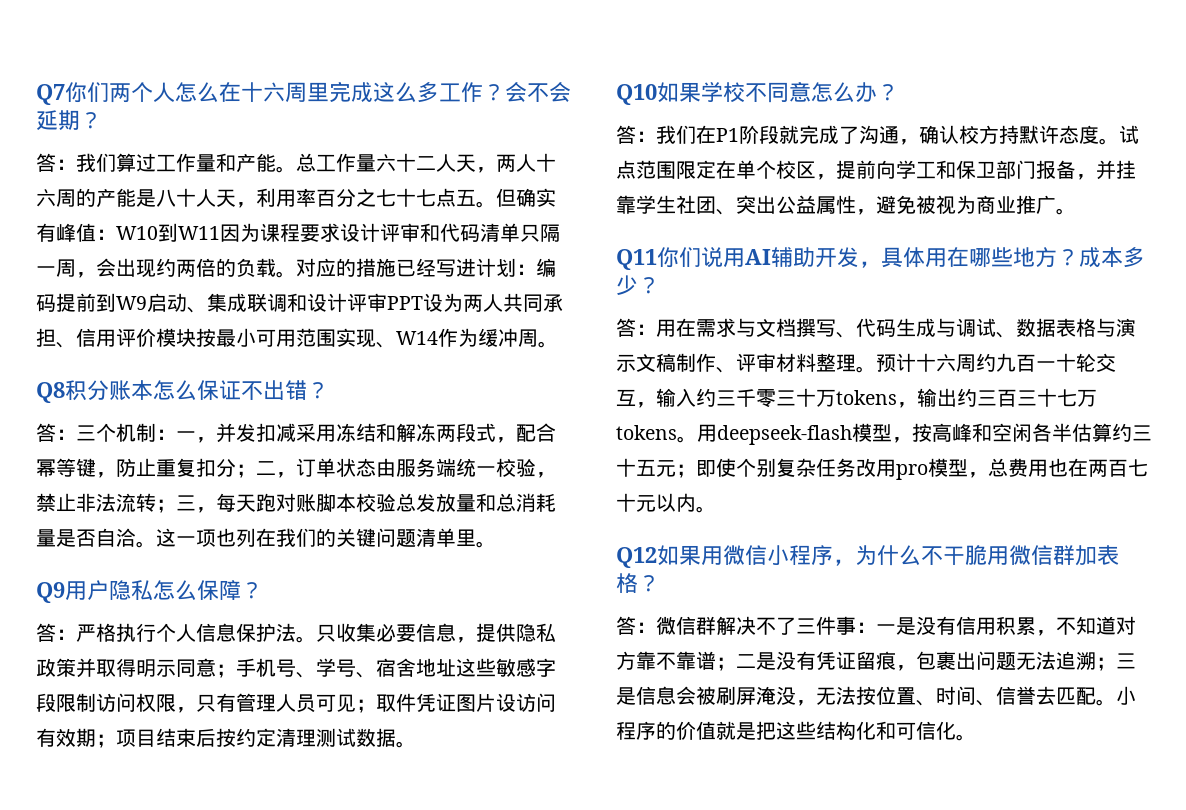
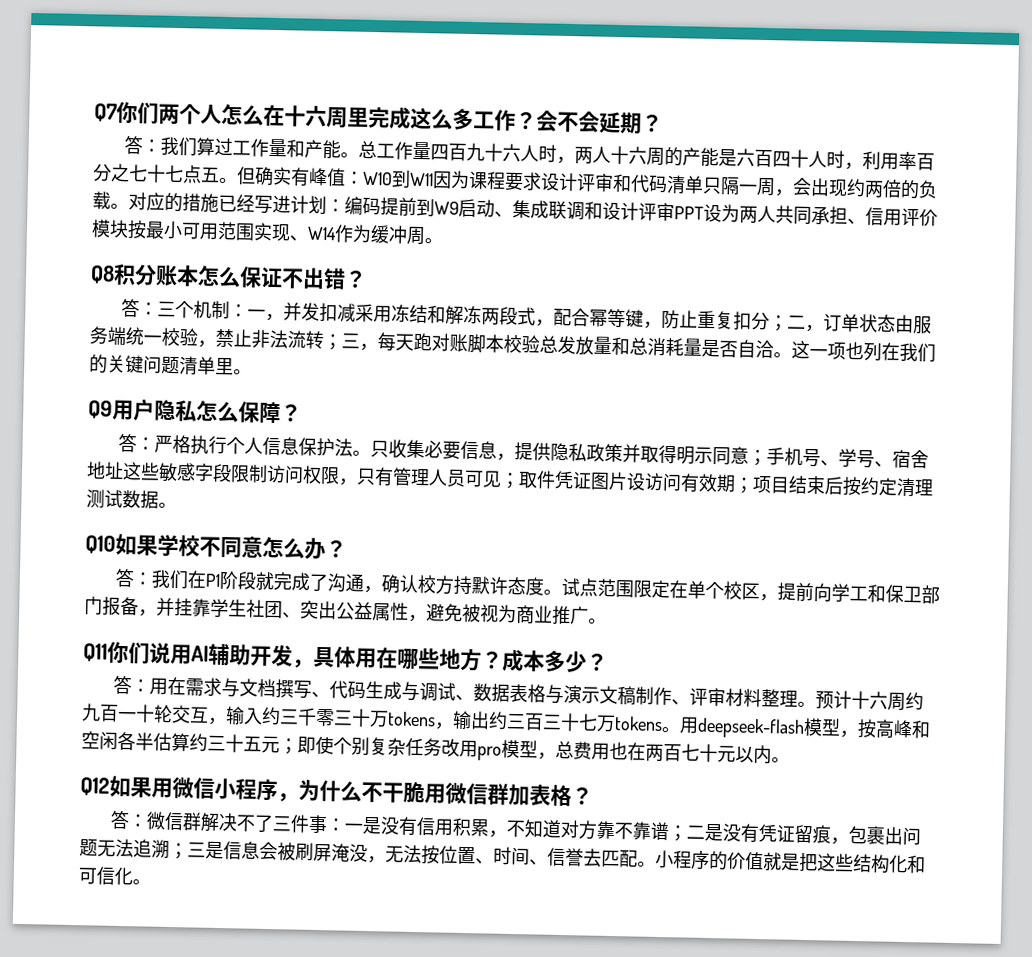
[376,153,476,172] 六十二人天 -> [429,142,557,163] 四百九十六人时
[156,188,236,207] 八十人天 -> [735,148,845,169] 六百四十人时

